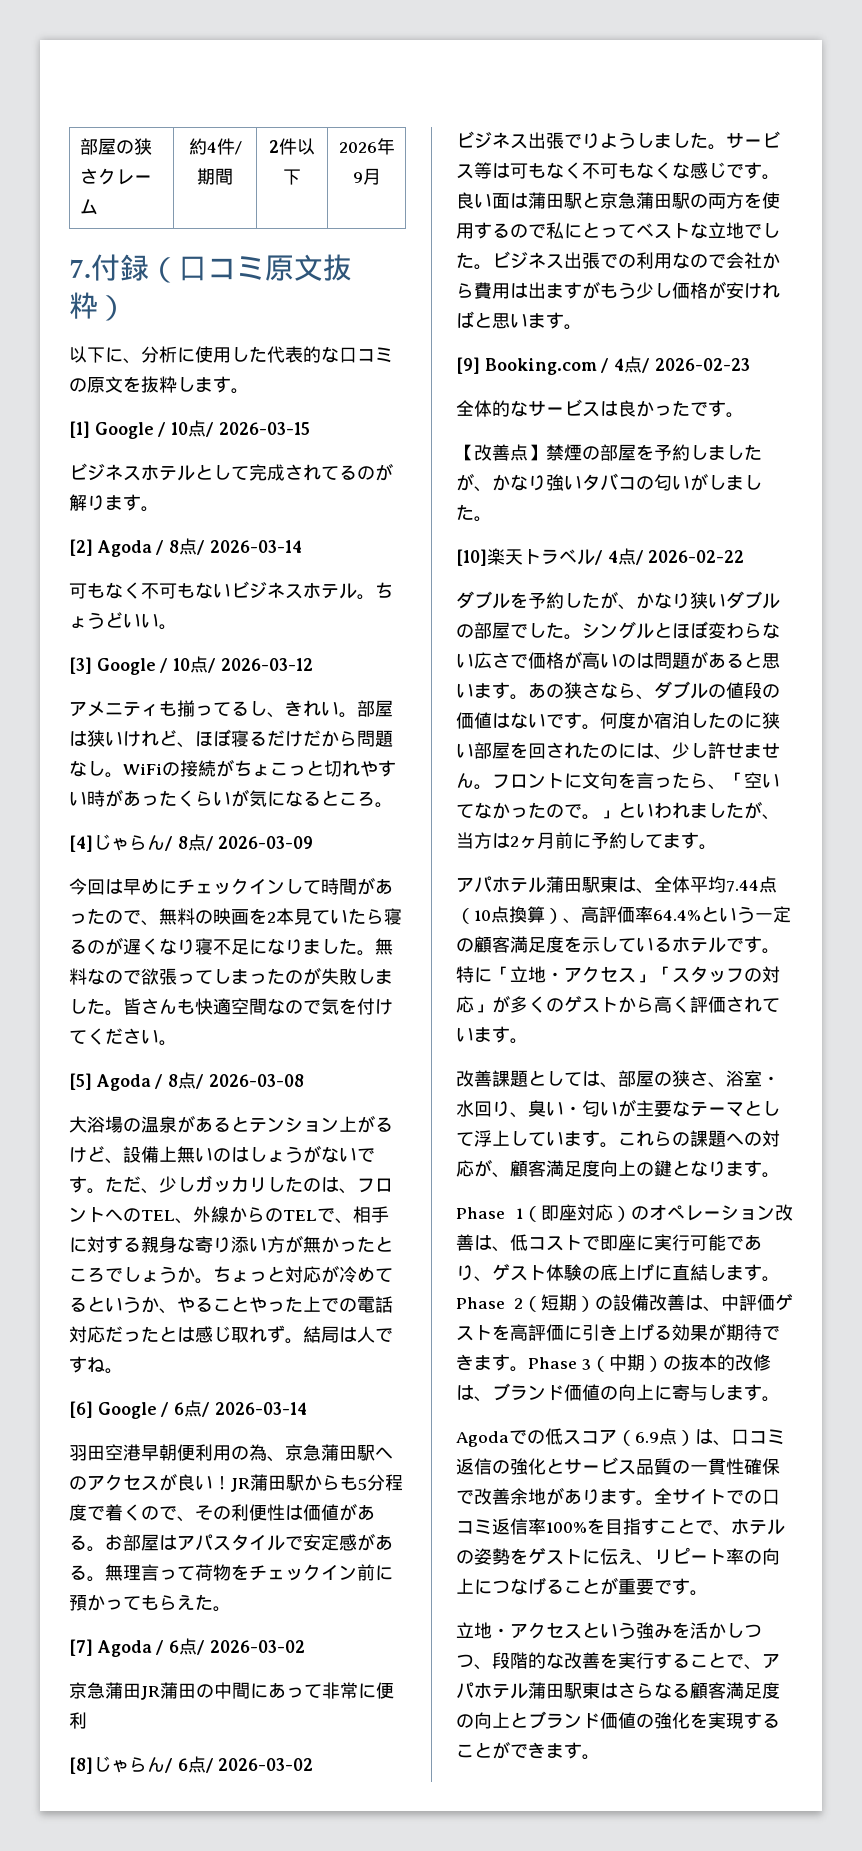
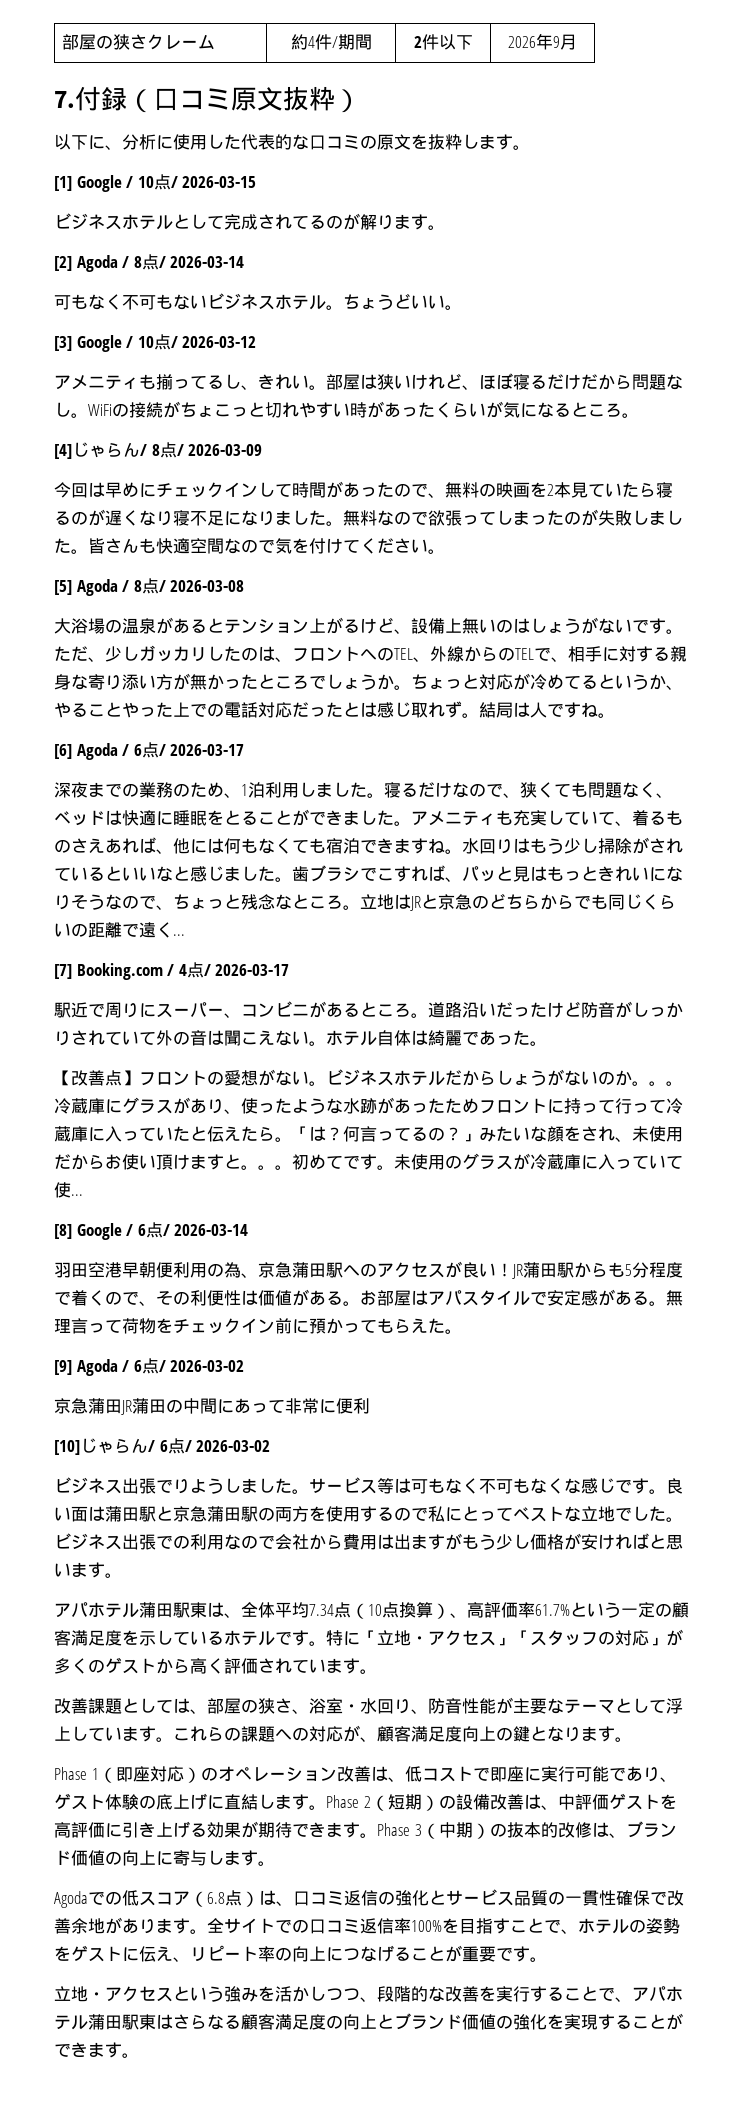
(93, 1409) none -> [76,742,245,760] [54,782,673,798] [54,809,683,826] [54,837,683,854] [54,865,683,882] [54,893,676,911] [54,922,185,938] [54,962,290,980] [54,1001,683,1018] [54,1030,547,1046] [54,1069,683,1086] [54,1097,683,1114] [54,1126,683,1142] [54,1153,683,1170] [54,1182,83,1198] [54,1224,72,1239] Agoda / 6点/ 2026-03-17 // 深夜までの業務のため、1泊利用しました。寝るだけなので、狭くても問題なく、ベッドは快適に睡眠をとることができました。アメニティも充実していて、着るものさえあれば、他には何もなくても宿泊できますね。水回りはもう少し掃除がされているといいなと感じました。歯ブラシでこすれば、パッと見はもっときれいになりそうなので、ちょっと残念なところ。立地はJRと京急のどちらからでも同じくらいの距離で遠く... // [7] Booking.com / 4点/ 2026-03-17 // 駅近で周りにスーパー、コンビニがあるところ。道路沿いだったけど防音がしっかりされていて外の音は聞こえない。ホテル自体は綺麗であった。 // 【改善点】フロントの愛想がない。ビジネスホテルだからしょうがないのか。。。冷蔵庫にグラスがあり、使ったような水跡があったためフロントに持って行って冷蔵庫に入っていたと伝えたら。「は？何言ってるの？」みたいな顔をされ、未使用だからお使い頂けますと。。。初めてです。未使用のグラスが冷蔵庫に入っていて使... // [8]
[69,1639,93,1656] [7] -> [54,1360,72,1375] [9]
[69,1757,93,1774] [8] -> [54,1440,80,1455] [10]
[456,356,750,375] [456,399,744,418] [456,444,762,461] [456,473,762,492] [456,504,492,522] [456,548,745,566] [456,591,780,610] [456,621,780,640] [456,651,780,669] [456,681,780,700] [456,712,780,730] [456,742,780,760] [456,772,780,790] [456,801,780,820] [456,832,717,850] // [9] Booking.com / 4点/ 2026-02-23 // 全体的なサービスは良かったです。 // 【改善点】禁煙の部屋を予約しましたが、かなり強いタバコの匂いがしました。 // [10]楽天トラベル/ 4点/ 2026-02-22 // ダブルを予約したが、かなり狭いダブルの部屋でした。シングルとほぼ変わらない広さで価格が高いのは問題があると思います。あの狭さなら、ダブルの値段の価値はないです。何度か宿泊したのに狭い部屋を回されたのには、少し許せません。フロントに文句を言ったら、「空いてなかったので。」といわれましたが、当方は2ヶ月前に予約してます。 -> (122, 1575) none
[726,880,759,892] 7.44 -> [309,1604,334,1616] 7.34
[653,910,701,921] 64.4% -> [535,1604,570,1616] 61.7%
[528,1100,618,1117] 臭い・匂い -> [428,1698,496,1714] 防音性能
[635,1432,659,1443] 6.9 -> [207,1892,225,1904] 6.8

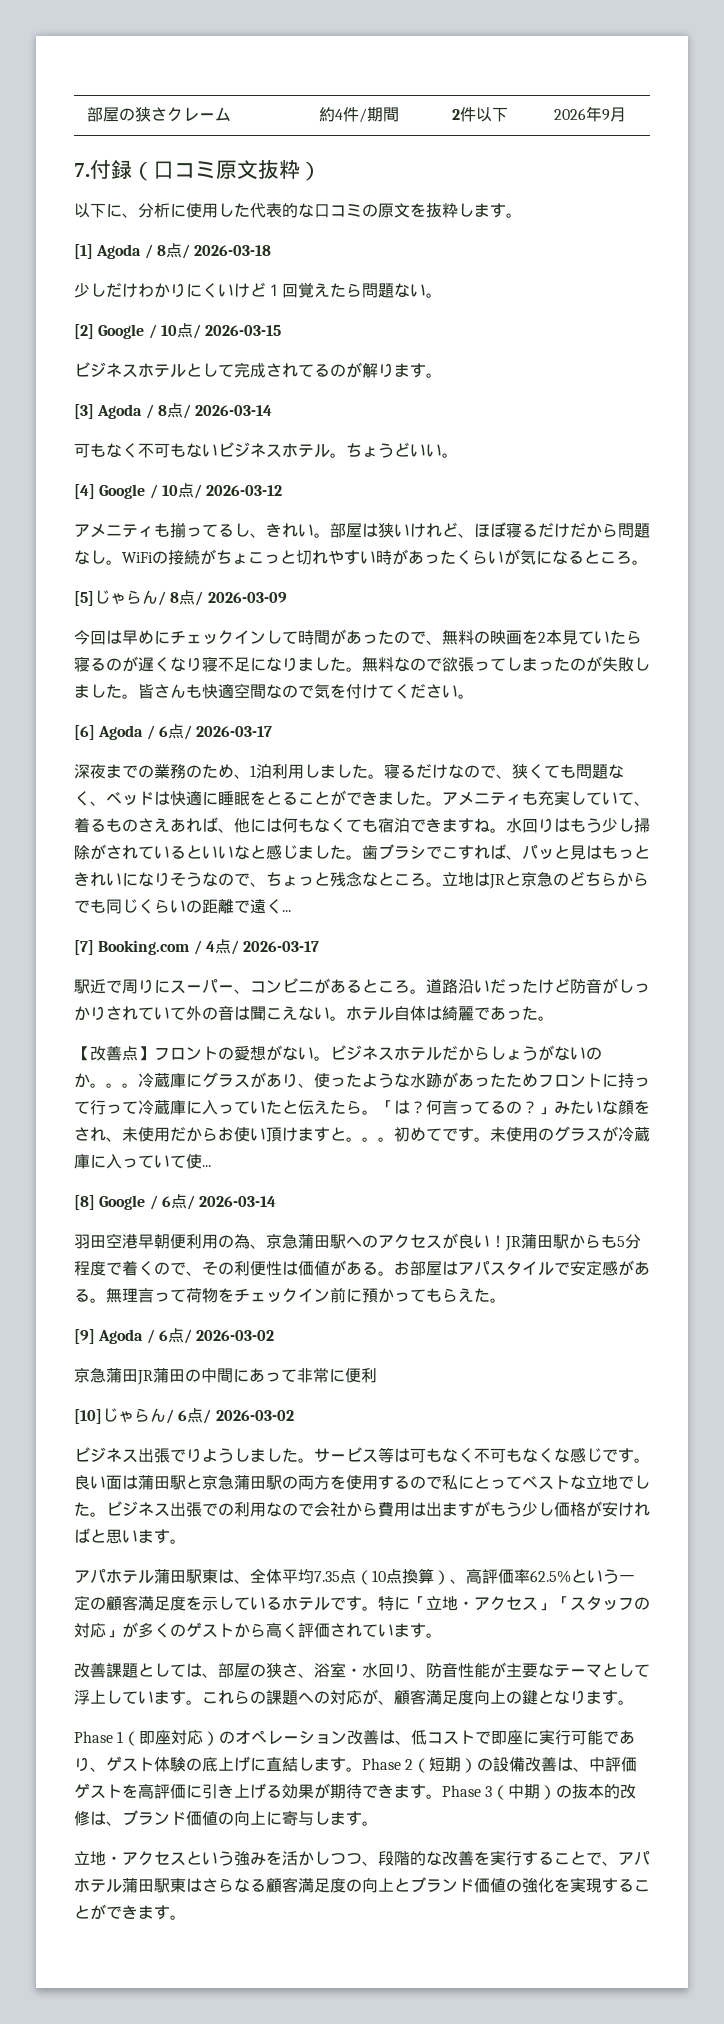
(72, 183) none -> [96,243,272,259] [74,282,442,298] [74,324,94,339] Agoda / 8点/ 2026-03-18 // 少しだけわかりにくいけど１回覚えたら問題ない。 // [2]
[54,256,72,271] [2] -> [74,404,94,419] [3]
[54,336,72,351] [3] -> [74,484,95,499] [4]
[54,444,72,459] [4] -> [74,591,94,606] [5]
[54,578,245,596] [54,617,683,634] [54,645,687,662] [54,673,683,690] [54,701,615,718] // [5] Agoda / 8点/ 2026-03-08 // 大浴場の温泉があるとテンション上がるけど、設備上無いのはしょうがないです。ただ、少しガッカリしたのは、フロントへのTEL、外線からのTELで、相手に対する親身な寄り添い方が無かったところでしょうか。ちょっと対応が冷めてるというか、やることやった上での電話対応だったとは感じ取れず。結局は人ですね。 -> (474, 696) none
[309,1604,334,1616] 7.34 -> [314,1571,340,1582] 7.35
[535,1604,570,1616] 61.7% -> [530,1570,571,1583] 62.5%
[54,1889,684,1908] [54,1917,680,1934] [54,1945,547,1962] // Agodaでの低スコア（6.8点）は、口コミ返信の強化とサービス品質の一貫性確保で改善余地があります。全サイトでの口コミ返信率100%を目指すことで、ホテルの姿勢をゲストに伝え、リピート率の向上につなげることが重要です。 -> (378, 1823) none

